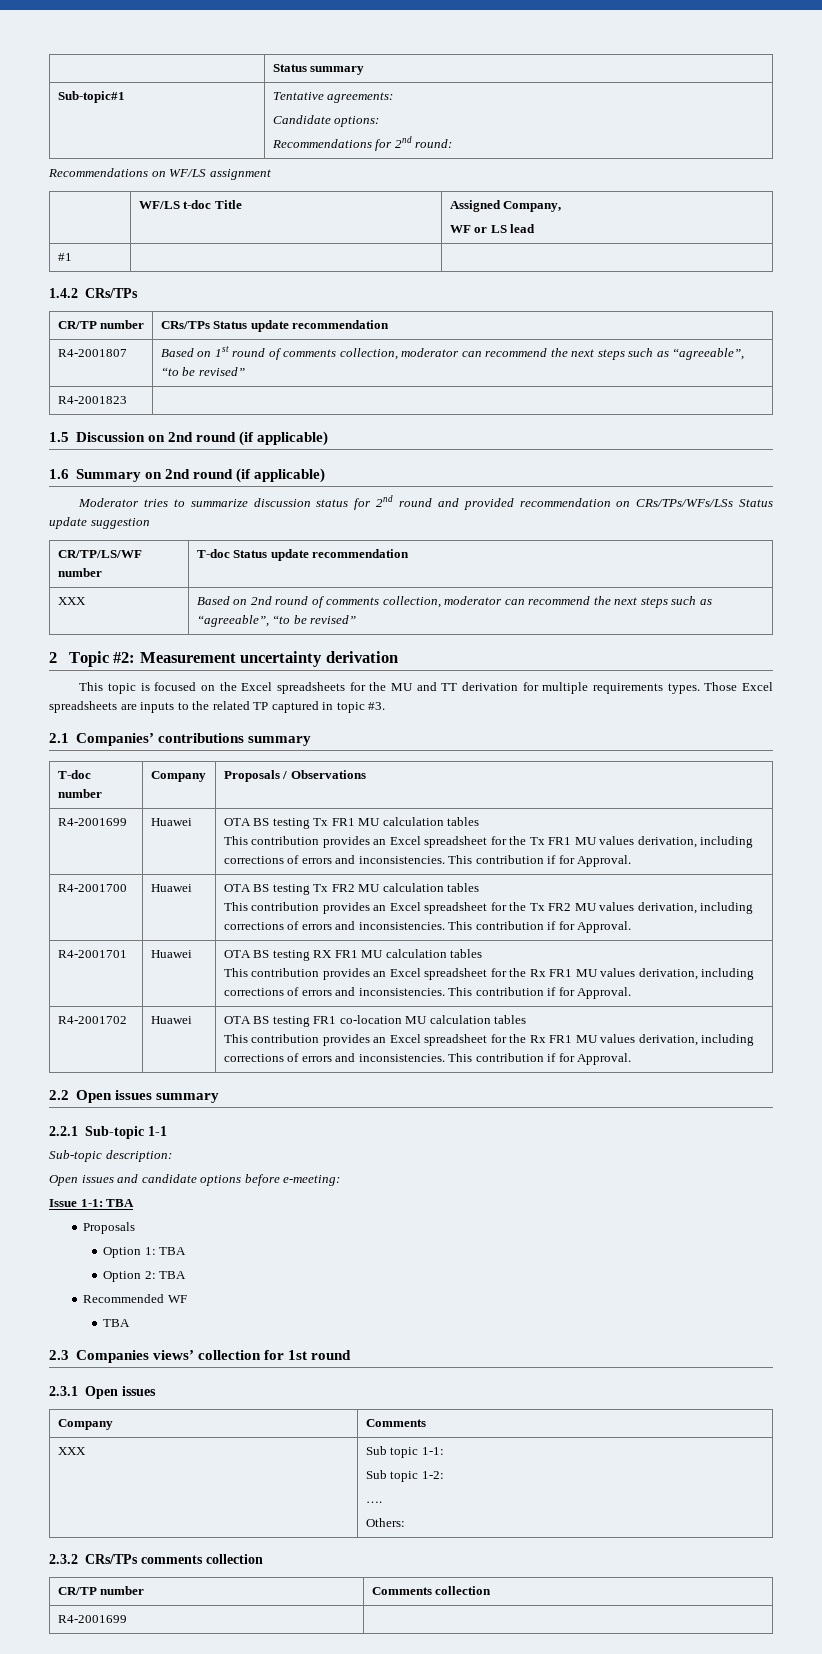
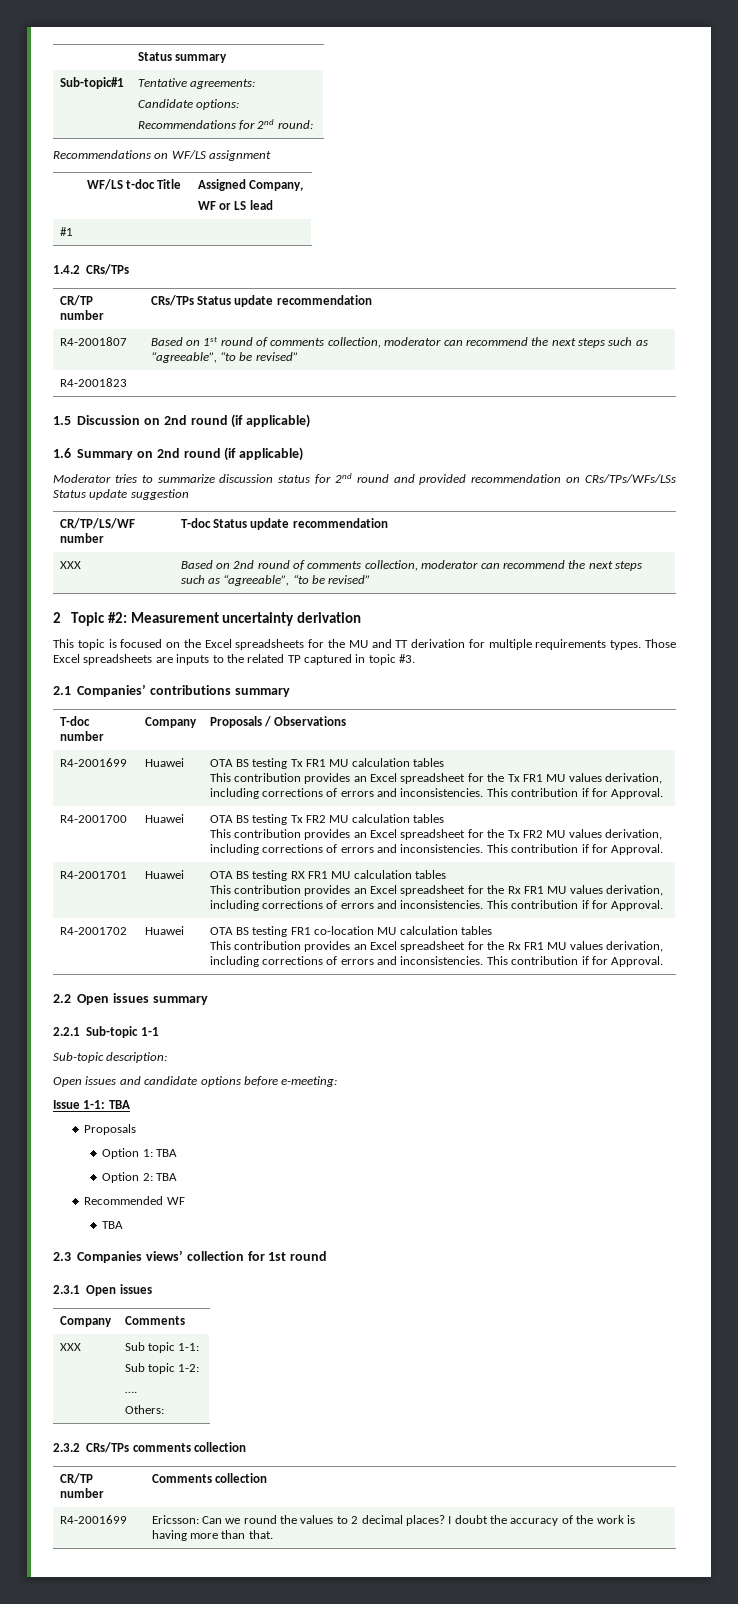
(127, 1619) none -> [151,1515,635,1526] [151,1530,273,1541] Ericsson: Can we round the values to 2 decimal places? I doubt the accuracy of the work is having more than that.

